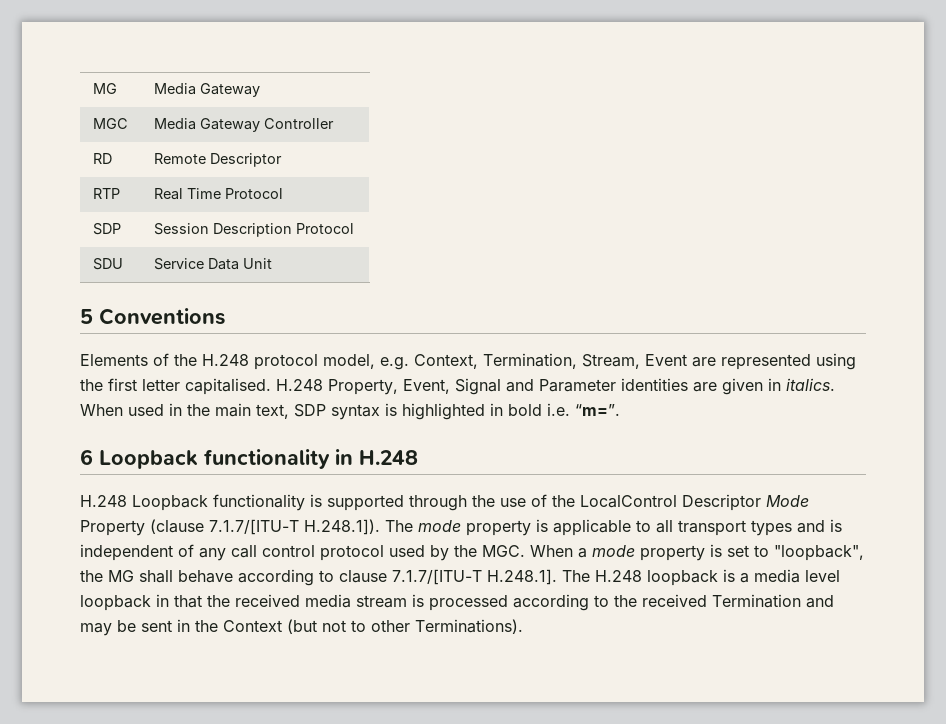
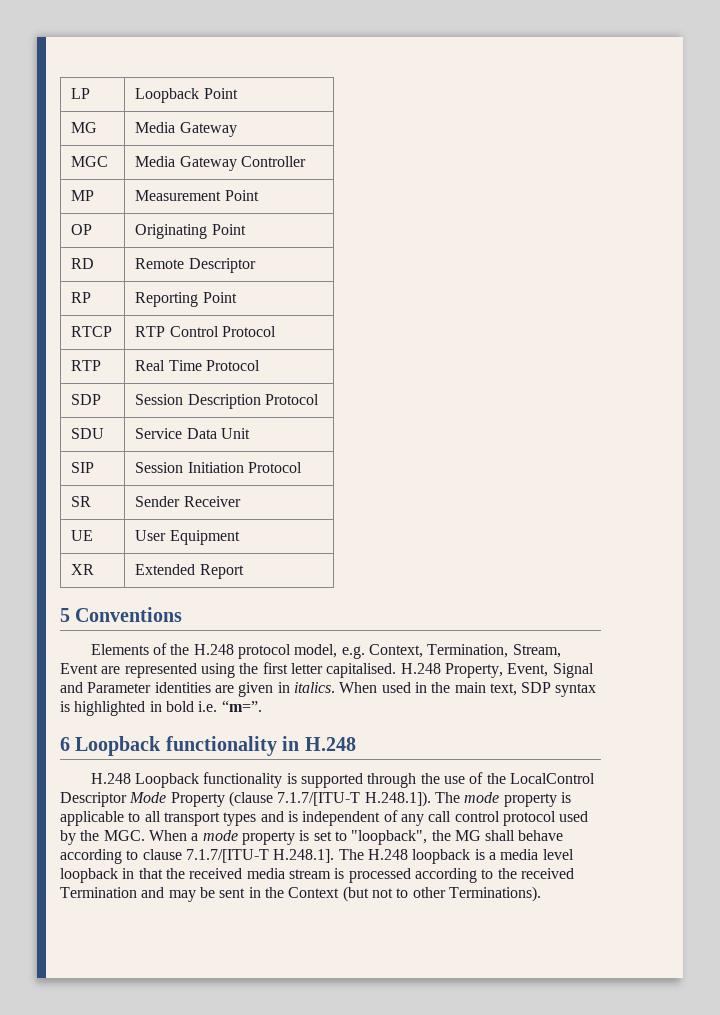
(92, 88) none -> [71,88,91,99] [135,88,238,103] LP | Loopback Point //
[92,153,112,164] [153,153,282,167] RD | Remote Descriptor -> [71,190,95,201] [135,190,259,201] [71,224,93,235] [135,224,246,239] [71,258,95,269] [135,258,256,273] [71,292,92,303] [135,292,237,307] [71,326,113,337] [135,326,276,337] MP | Measurement Point // OP | Originating Point // RD | Remote Descriptor // RP | Reporting Point // RTCP | RTP Control Protocol
(272, 263) none -> [71,462,95,473] [135,462,302,473] [71,496,92,507] [135,496,241,507] [71,530,94,541] [135,530,240,545] [71,564,95,575] [135,564,244,579] // SIP | Session Initiation Protocol // SR | Sender Receiver // UE | User Equipment // XR | Extended Report

